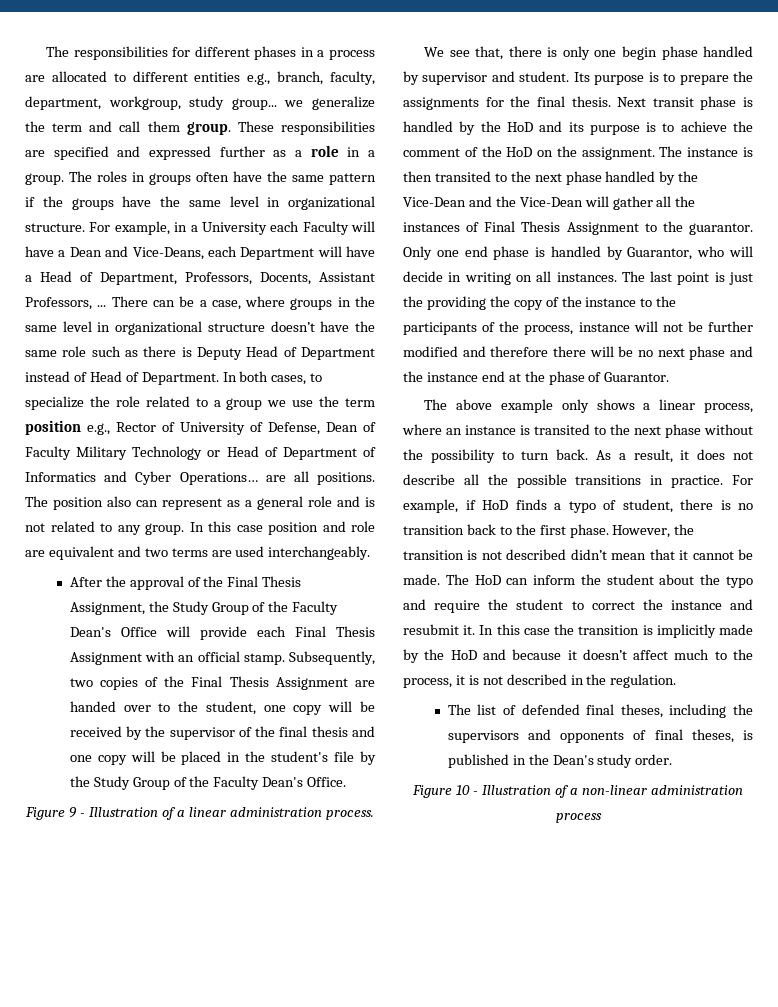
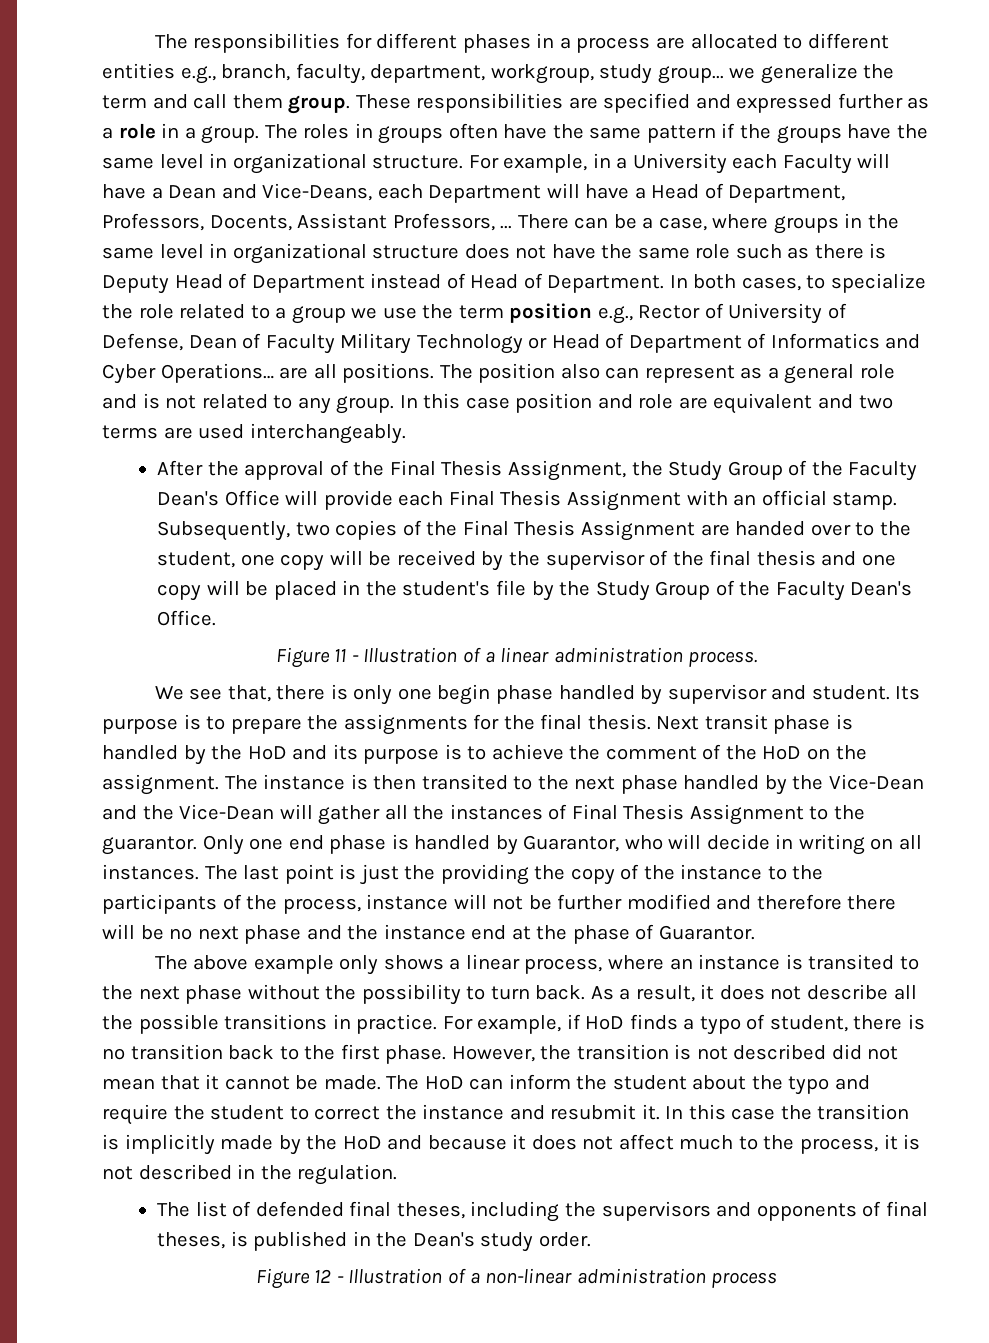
[270,321,315,332] doesn’t -> [464,244,547,259] does not
[69,807,78,818] 9 -> [334,649,347,662] 11
[570,549,607,560] didn’t -> [831,1044,899,1060] did not
[582,649,627,660] doesn’t -> [531,1135,614,1150] does not
[456,785,471,795] 10 -> [314,1269,332,1283] 12

